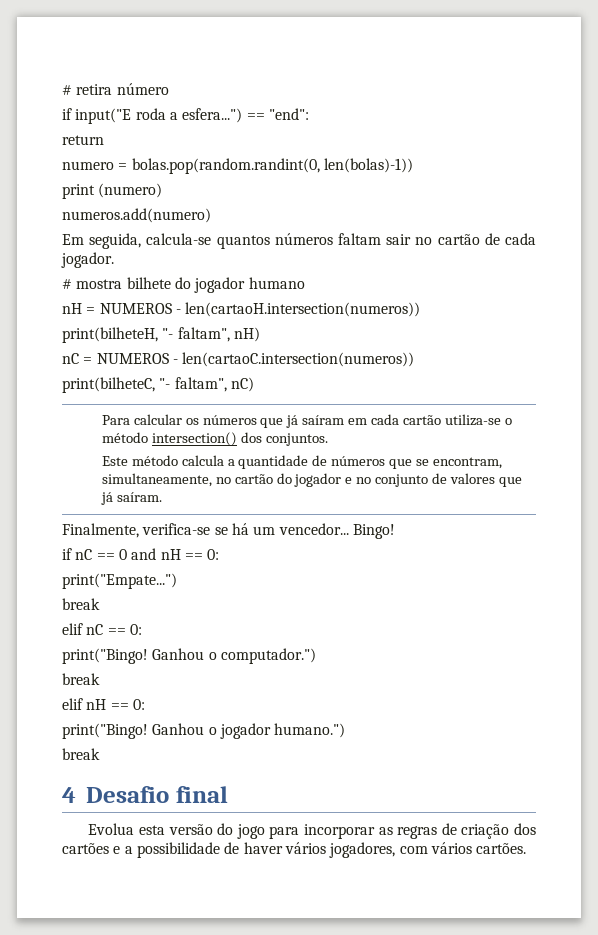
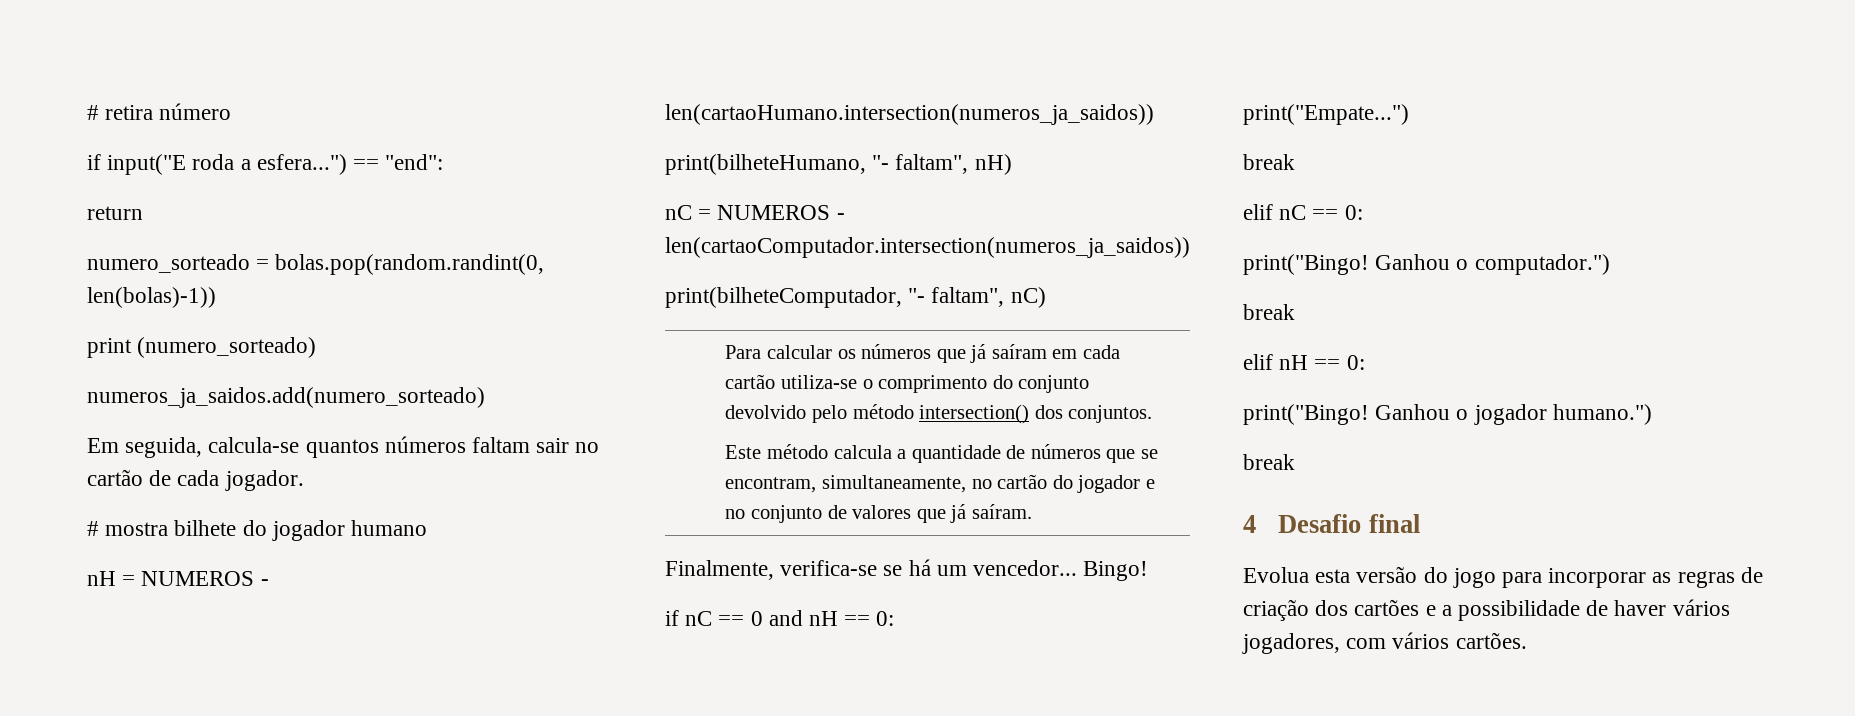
[62,161,114,170] numero -> [87,254,250,273] numero_sorteado
[98,183,163,198] [62,208,211,223] (numero) // numeros.add(numero) -> [137,337,317,358] [87,387,485,408] (numero_sorteado) // numeros_ja_saidos.add(numero_sorteado)
[185,302,421,317] [62,327,158,343] len(cartaoH.intersection(numeros)) // print(bilheteH, -> [665,104,1154,125] [665,154,866,175] len(cartaoHumano.intersection(numeros_ja_saidos)) // print(bilheteHumano,
[182,352,415,367] [62,377,155,393] len(cartaoC.intersection(numeros)) // print(bilheteC, -> [665,237,1190,258] [665,287,902,308] len(cartaoComputador.intersection(numeros_ja_saidos)) // print(bilheteComputador,
(512, 421) none -> [878,375,1090,393] [725,405,848,423] comprimento do conjunto devolvido pelo

